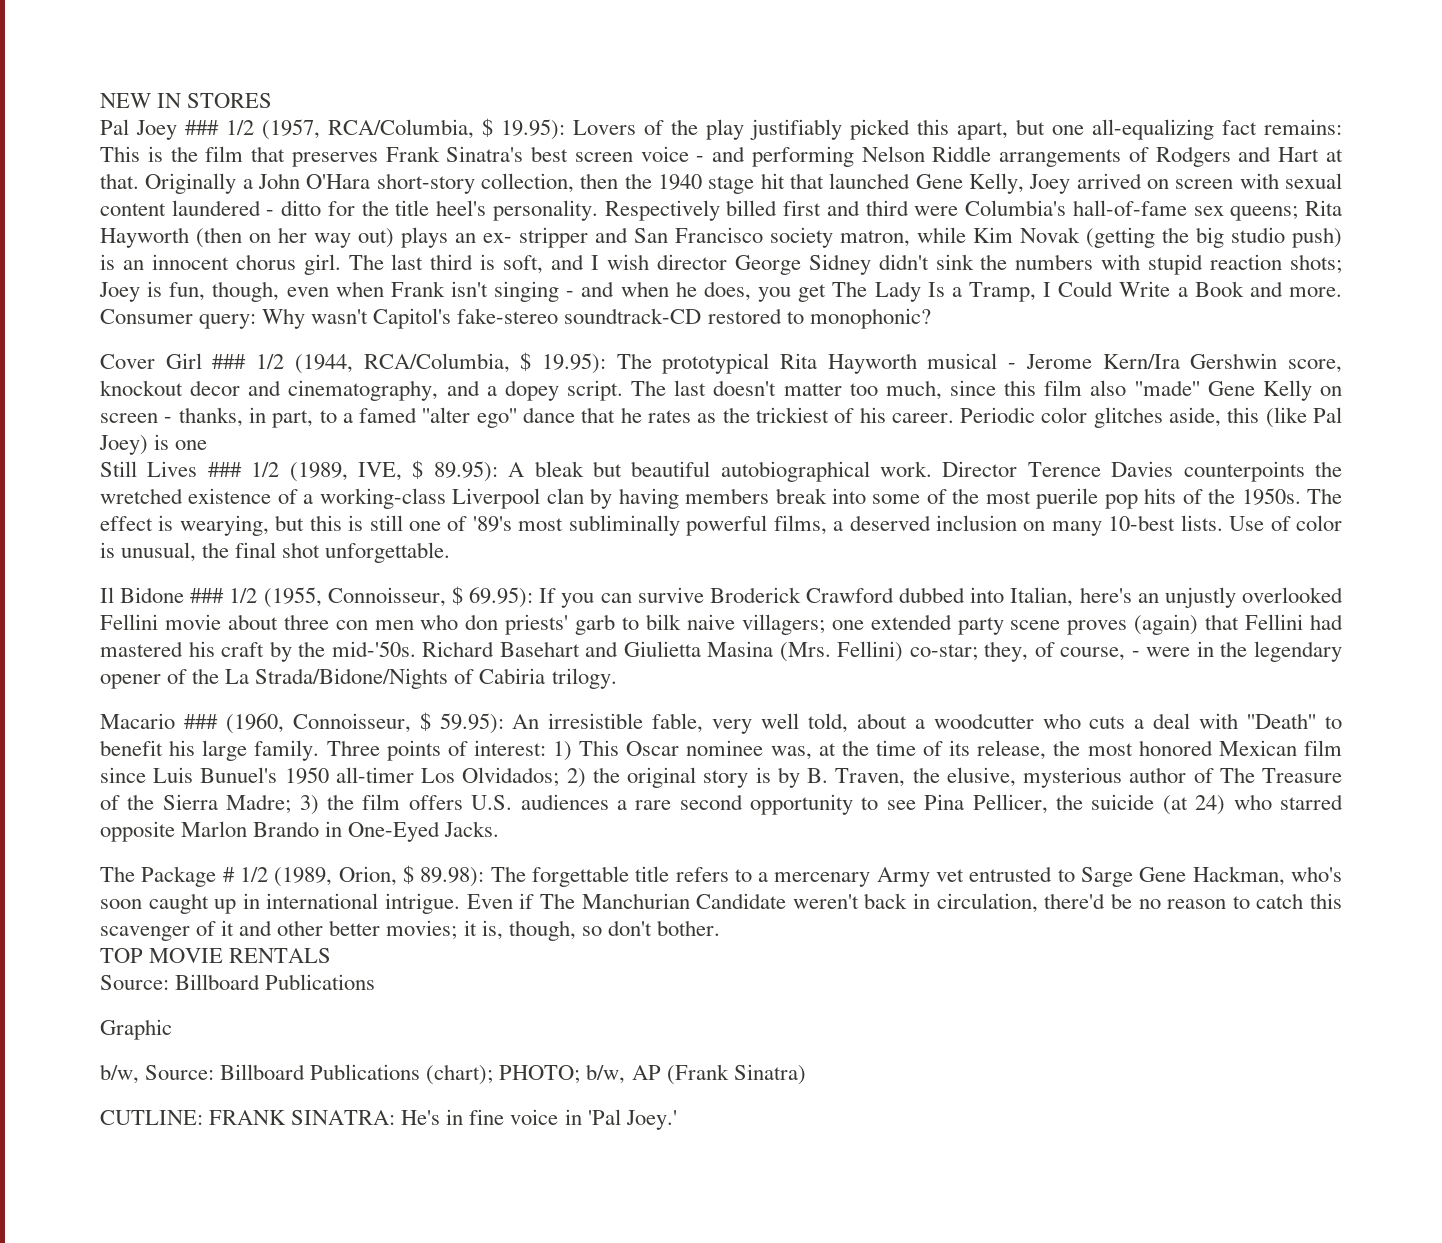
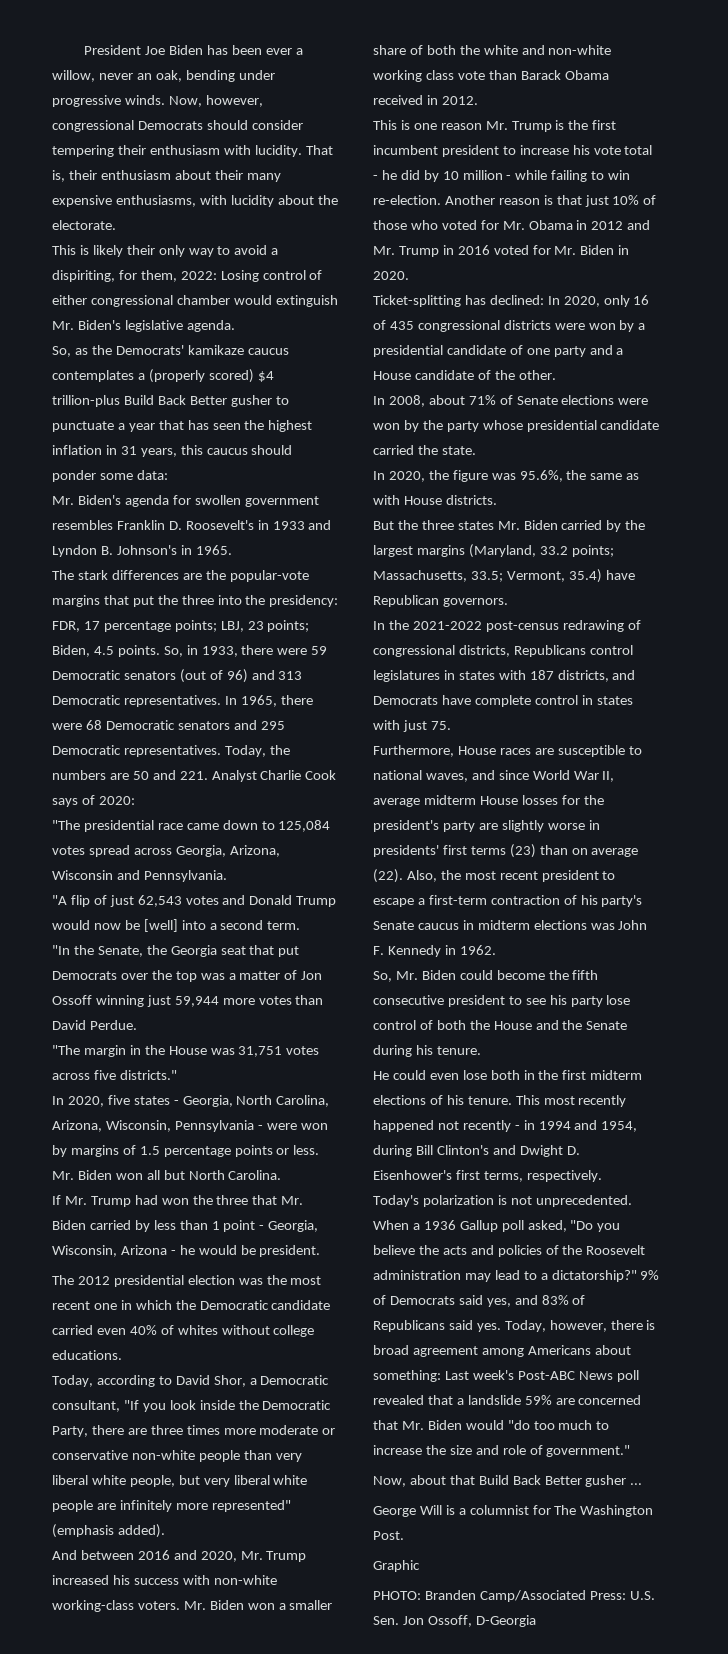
[100,93,273,108] [100,118,1342,140] [100,146,1344,167] [100,173,1342,194] [100,200,1342,221] [100,227,1342,248] [100,254,1342,275] [99,281,1342,302] [100,308,931,329] [100,352,1343,374] [100,380,1342,401] [100,407,1342,428] [99,434,208,455] [100,460,1342,482] [100,488,1343,509] [100,515,1342,536] [100,542,451,563] [100,586,1343,608] [100,614,1343,635] [100,641,1343,662] [100,668,617,689] [100,712,1343,734] [100,740,1343,761] [100,767,1342,788] [100,794,1343,815] [100,821,500,842] [100,865,1343,887] [100,893,1342,914] [100,920,720,941] [100,948,332,963] [100,974,376,990] [100,1019,172,1040] [100,1064,806,1085] [100,1109,677,1130] NEW IN STORES // Pal Joey ### 1/2 (1957, RCA/Columbia, $ 19.95): Lovers of the play justifiably picked this apart, but one all-equalizing fact remains: This is the film that preserves Frank Sinatra's best screen voice - and performing Nelson Riddle arrangements of Rodgers and Hart at that. Originally a John O'Hara short-story collection, then the 1940 stage hit that launched Gene Kelly, Joey arrived on screen with sexual content laundered - ditto for the title heel's personality. Respectively billed first and third were Columbia's hall-of-fame sex queens; Rita Hayworth (then on her way out) plays an ex- stripper and San Francisco society matron, while Kim Novak (getting the big studio push) is an innocent chorus girl. The last third is soft, and I wish director George Sidney didn't sink the numbers with stupid reaction shots; Joey is fun, though, even when Frank isn't singing - and when he does, you get The Lady Is a Tramp, I Could Write a Book and more. Consumer query: Why wasn't Capitol's fake-stereo soundtrack-CD restored to monophonic? // Cover Girl ### 1/2 (1944, RCA/Columbia, $ 19.95): The prototypical Rita Hayworth musical - Jerome Kern/Ira Gershwin score, knockout decor and cinematography, and a dopey script. The last doesn't matter too much, since this film also ''made'' Gene Kelly on screen - thanks, in part, to a famed ''alter ego'' dance that he rates as the trickiest of his career. Periodic color glitches aside, this (like Pal Joey) is one // Still Lives ### 1/2 (1989, IVE, $ 89.95): A bleak but beautiful autobiographical work. Director Terence Davies counterpoints the wretched existence of a working-class Liverpool clan by having members break into some of the most puerile pop hits of the 1950s. The effect is wearying, but this is still one of '89's most subliminally powerful films, a deserved inclusion on many 10-best lists. Use of color is unusual, the final shot unforgettable. // Il Bidone ### 1/2 (1955, Connoisseur, $ 69.95): If you can survive Broderick Crawford dubbed into Italian, here's an unjustly overlooked Fellini movie about three con men who don priests' garb to bilk naive villagers; one extended party scene proves (again) that Fellini had mastered his craft by the mid-'50s. Richard Basehart and Giulietta Masina (Mrs. Fellini) co-star; they, of course, - were in the legendary opener of the La Strada/Bidone/Nights of Cabiria trilogy. // Macario ### (1960, Connoisseur, $ 59.95): An irresistible fable, very well told, about a woodcutter who cuts a deal with ''Death'' to benefit his large family. Three points of interest: 1) This Oscar nominee was, at the time of its release, the most honored Mexican film since Luis Bunuel's 1950 all-timer Los Olvidados; 2) the original story is by B. Traven, the elusive, mysterious author of The Treasure of the Sierra Madre; 3) the film offers U.S. audiences a rare second opportunity to see Pina Pellicer, the suicide (at 24) who starred opposite Marlon Brando in One-Eyed Jacks. // The Package # 1/2 (1989, Orion, $ 89.98): The forgettable title refers to a mercenary Army vet entrusted to Sarge Gene Hackman, who's soon caught up in international intrigue. Even if The Manchurian Candidate weren't back in circulation, there'd be no reason to catch this scavenger of it and other better movies; it is, though, so don't bother. // TOP MOVIE RENTALS // Source: Billboard Publications // Graphic // b/w, Source: Billboard Publications (chart); PHOTO; b/w, AP (Frank Sinatra) // CUTLINE: FRANK SINATRA: He's in fine voice in 'Pal Joey.' -> [84,45,303,55] [52,70,275,82] [52,95,263,107] [52,120,303,132] [52,145,333,157] [52,170,281,182] [52,195,338,207] [52,220,116,230] [52,245,279,257] [52,270,323,282] [52,295,338,307] [52,320,235,332] [52,345,289,357] [52,369,274,383] [52,395,289,407] [52,420,313,432] [52,445,293,457] [52,470,168,482] [52,495,319,507] [52,520,332,530] [52,545,232,557] [52,570,309,582] [52,595,339,607] [52,620,310,632] [52,645,328,657] [52,669,303,683] [52,695,313,707] [52,720,285,730] [52,745,290,757] [52,770,337,782] [52,795,135,807] [52,820,331,832] [52,845,280,857] [52,870,227,882] [52,895,337,907] [52,919,301,932] [52,945,300,957] [52,970,323,982] [52,995,324,1007] [52,1020,137,1030] [52,1045,320,1057] [52,1070,177,1080] [52,1095,330,1107] [52,1120,328,1132] [52,1145,320,1157] [52,1170,282,1180] [52,1195,304,1207] [52,1220,319,1232] [52,1245,321,1257] [52,1275,322,1287] [52,1300,331,1310] [52,1325,315,1337] [52,1350,122,1360] [52,1375,330,1387] [52,1400,332,1412] [52,1425,336,1437] [52,1450,302,1462] [52,1475,308,1487] [52,1500,291,1512] [52,1524,165,1538] [52,1550,307,1562] [52,1575,277,1585] [52,1600,333,1612] [373,45,612,55] [373,70,609,82] [373,95,478,105] [373,120,617,132] [373,145,653,157] [373,170,631,182] [373,195,657,207] [373,220,651,230] [373,245,630,257] [373,271,409,280] [373,295,650,307] [373,320,646,332] [373,345,624,357] [373,370,556,380] [373,395,649,407] [373,420,660,432] [373,445,476,455] [373,470,640,482] [373,495,497,505] [373,520,646,532] [373,544,614,558] [373,569,635,583] [373,595,508,607] [373,620,641,632] [373,645,633,657] [373,670,636,682] [373,695,633,707] [373,720,451,732] [373,745,642,757] [373,770,615,782] [373,795,604,807] [373,820,600,832] [373,844,639,858] [373,869,616,883] [373,895,643,907] [373,920,648,930] [373,945,496,957] [373,970,599,982] [373,995,631,1007] [373,1020,628,1030] [373,1045,481,1057] [373,1070,643,1080] [373,1095,627,1107] [373,1120,638,1132] [373,1145,580,1157] [373,1170,602,1182] [373,1195,632,1207] [373,1220,621,1232] [373,1245,646,1257] [373,1270,660,1282] [373,1295,586,1307] [373,1320,656,1332] [373,1345,631,1357] [373,1370,639,1382] [373,1395,642,1405] [373,1420,610,1430] [373,1445,631,1457] [373,1475,643,1487] [373,1505,654,1517] [373,1531,404,1540] [373,1560,420,1572] [373,1590,655,1602] [373,1615,536,1627] President Joe Biden has been ever a willow, never an oak, bending under progressive winds. Now, however, congressional Democrats should consider tempering their enthusiasm with lucidity. That is, their enthusiasm about their many expensive enthusiasms, with lucidity about the electorate. // This is likely their only way to avoid a dispiriting, for them, 2022: Losing control of either congressional chamber would extinguish Mr. Biden's legislative agenda. // So, as the Democrats' kamikaze caucus contemplates a (properly scored) $4 trillion-plus Build Back Better gusher to punctuate a year that has seen the highest inflation in 31 years, this caucus should ponder some data: // Mr. Biden's agenda for swollen government resembles Franklin D. Roosevelt's in 1933 and Lyndon B. Johnson's in 1965. // The stark differences are the popular-vote margins that put the three into the presidency: FDR, 17 percentage points; LBJ, 23 points; Biden, 4.5 points. So, in 1933, there were 59 Democratic senators (out of 96) and 313 Democratic representatives. In 1965, there were 68 Democratic senators and 295 Democratic representatives. Today, the numbers are 50 and 221. Analyst Charlie Cook says of 2020: // "The presidential race came down to 125,084 votes spread across Georgia, Arizona, Wisconsin and Pennsylvania. // "A flip of just 62,543 votes and Donald Trump would now be [well] into a second term. // "In the Senate, the Georgia seat that put Democrats over the top was a matter of Jon Ossoff winning just 59,944 more votes than David Perdue. // "The margin in the House was 31,751 votes across five districts." // In 2020, five states - Georgia, North Carolina, Arizona, Wisconsin, Pennsylvania - were won by margins of 1.5 percentage points or less. Mr. Biden won all but North Carolina. // If Mr. Trump had won the three that Mr. Biden carried by less than 1 point - Georgia, Wisconsin, Arizona - he would be president. // The 2012 presidential election was the most recent one in which the Democratic candidate carried even 40% of whites without college educations. // Today, according to David Shor, a Democratic consultant, "If you look inside the Democratic Party, there are three times more moderate or conservative non-white people than very liberal white people, but very liberal white people are infinitely more represented" (emphasis added). // And between 2016 and 2020, Mr. Trump increased his success with non-white working-class voters. Mr. Biden won a smaller share of both the white and non-white working class vote than Barack Obama received in 2012. // This is one reason Mr. Trump is the first incumbent president to increase his vote total - he did by 10 million - while failing to win re-election. Another reason is that just 10% of those who voted for Mr. Obama in 2012 and Mr. Trump in 2016 voted for Mr. Biden in 2020. // Ticket-splitting has declined: In 2020, only 16 of 435 congressional districts were won by a presidential candidate of one party and a House candidate of the other. // In 2008, about 71% of Senate elections were won by the party whose presidential candidate carried the state. // In 2020, the figure was 95.6%, the same as with House districts. // But the three states Mr. Biden carried by the largest margins (Maryland, 33.2 points; Massachusetts, 33.5; Vermont, 35.4) have Republican governors. // In the 2021-2022 post-census redrawing of congressional districts, Republicans control legislatures in states with 187 districts, and Democrats have complete control in states with just 75. // Furthermore, House races are susceptible to national waves, and since World War II, average midterm House losses for the president's party are slightly worse in presidents' first terms (23) than on average (22). Also, the most recent president to escape a first-term contraction of his party's Senate caucus in midterm elections was John F. Kennedy in 1962. // So, Mr. Biden could become the fifth consecutive president to see his party lose control of both the House and the Senate during his tenure. // He could even lose both in the first midterm elections of his tenure. This most recently happened not recently - in 1994 and 1954, during Bill Clinton's and Dwight D. Eisenhower's first terms, respectively. // Today's polarization is not unprecedented. When a 1936 Gallup poll asked, "Do you believe the acts and policies of the Roosevelt administration may lead to a dictatorship?" 9% of Democrats said yes, and 83% of Republicans said yes. Today, however, there is broad agreement among Americans about something: Last week's Post-ABC News poll revealed that a landslide 59% are concerned that Mr. Biden would "do too much to increase the size and role of government." // Now, about that Build Back Better gusher ... // George Will is a columnist for The Washington Post. // Graphic // PHOTO: Branden Camp/Associated Press: U.S. Sen. Jon Ossoff, D-Georgia

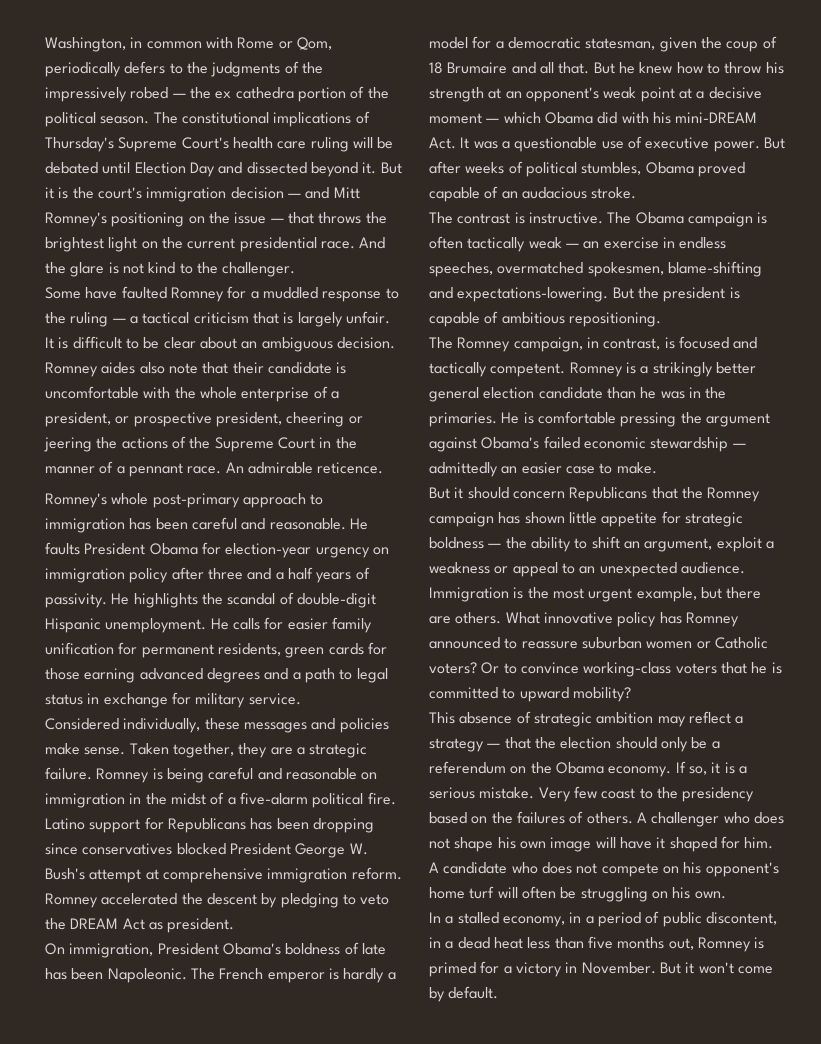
[84,45,303,55] [52,70,275,82] [52,95,263,107] [52,120,303,132] [52,145,333,157] [52,170,281,182] [52,195,338,207] [52,220,116,230] [52,245,279,257] [52,270,323,282] [52,295,338,307] [52,320,235,332] [52,345,289,357] [52,369,274,383] [52,395,289,407] [52,420,313,432] [52,445,293,457] [52,470,168,482] [52,495,319,507] [52,520,332,530] [52,545,232,557] [52,570,309,582] [52,595,339,607] [52,620,310,632] [52,645,328,657] [52,669,303,683] [52,695,313,707] [52,720,285,730] [52,745,290,757] [52,770,337,782] [52,795,135,807] [52,820,331,832] [52,845,280,857] [52,870,227,882] [52,895,337,907] [52,919,301,932] [52,945,300,957] [52,970,323,982] [52,995,324,1007] [52,1020,137,1030] [52,1045,320,1057] [52,1070,177,1080] [52,1095,330,1107] [52,1120,328,1132] [52,1145,320,1157] [52,1170,282,1180] [52,1195,304,1207] [52,1220,319,1232] [52,1245,321,1257] [52,1275,322,1287] [52,1300,331,1310] [52,1325,315,1337] [52,1350,122,1360] [52,1375,330,1387] [52,1400,332,1412] [52,1425,336,1437] [52,1450,302,1462] [52,1475,308,1487] [52,1500,291,1512] [52,1524,165,1538] [52,1550,307,1562] [52,1575,277,1585] [52,1600,333,1612] [373,45,612,55] [373,70,609,82] [373,95,478,105] [373,120,617,132] [373,145,653,157] [373,170,631,182] [373,195,657,207] [373,220,651,230] [373,245,630,257] [373,271,409,280] [373,295,650,307] [373,320,646,332] [373,345,624,357] [373,370,556,380] [373,395,649,407] [373,420,660,432] [373,445,476,455] [373,470,640,482] [373,495,497,505] [373,520,646,532] [373,544,614,558] [373,569,635,583] [373,595,508,607] [373,620,641,632] [373,645,633,657] [373,670,636,682] [373,695,633,707] [373,720,451,732] [373,745,642,757] [373,770,615,782] [373,795,604,807] [373,820,600,832] [373,844,639,858] [373,869,616,883] [373,895,643,907] [373,920,648,930] [373,945,496,957] [373,970,599,982] [373,995,631,1007] [373,1020,628,1030] [373,1045,481,1057] [373,1070,643,1080] [373,1095,627,1107] [373,1120,638,1132] [373,1145,580,1157] [373,1170,602,1182] [373,1195,632,1207] [373,1220,621,1232] [373,1245,646,1257] [373,1270,660,1282] [373,1295,586,1307] [373,1320,656,1332] [373,1345,631,1357] [373,1370,639,1382] [373,1395,642,1405] [373,1420,610,1430] [373,1445,631,1457] [373,1475,643,1487] [373,1505,654,1517] [373,1531,404,1540] [373,1560,420,1572] [373,1590,655,1602] [373,1615,536,1627] President Joe Biden has been ever a willow, never an oak, bending under progressive winds. Now, however, congressional Democrats should consider tempering their enthusiasm with lucidity. That is, their enthusiasm about their many expensive enthusiasms, with lucidity about the electorate. // This is likely their only way to avoid a dispiriting, for them, 2022: Losing control of either congressional chamber would extinguish Mr. Biden's legislative agenda. // So, as the Democrats' kamikaze caucus contemplates a (properly scored) $4 trillion-plus Build Back Better gusher to punctuate a year that has seen the highest inflation in 31 years, this caucus should ponder some data: // Mr. Biden's agenda for swollen government resembles Franklin D. Roosevelt's in 1933 and Lyndon B. Johnson's in 1965. // The stark differences are the popular-vote margins that put the three into the presidency: FDR, 17 percentage points; LBJ, 23 points; Biden, 4.5 points. So, in 1933, there were 59 Democratic senators (out of 96) and 313 Democratic representatives. In 1965, there were 68 Democratic senators and 295 Democratic representatives. Today, the numbers are 50 and 221. Analyst Charlie Cook says of 2020: // "The presidential race came down to 125,084 votes spread across Georgia, Arizona, Wisconsin and Pennsylvania. // "A flip of just 62,543 votes and Donald Trump would now be [well] into a second term. // "In the Senate, the Georgia seat that put Democrats over the top was a matter of Jon Ossoff winning just 59,944 more votes than David Perdue. // "The margin in the House was 31,751 votes across five districts." // In 2020, five states - Georgia, North Carolina, Arizona, Wisconsin, Pennsylvania - were won by margins of 1.5 percentage points or less. Mr. Biden won all but North Carolina. // If Mr. Trump had won the three that Mr. Biden carried by less than 1 point - Georgia, Wisconsin, Arizona - he would be president. // The 2012 presidential election was the most recent one in which the Democratic candidate carried even 40% of whites without college educations. // Today, according to David Shor, a Democratic consultant, "If you look inside the Democratic Party, there are three times more moderate or conservative non-white people than very liberal white people, but very liberal white people are infinitely more represented" (emphasis added). // And between 2016 and 2020, Mr. Trump increased his success with non-white working-class voters. Mr. Biden won a smaller share of both the white and non-white working class vote than Barack Obama received in 2012. // This is one reason Mr. Trump is the first incumbent president to increase his vote total - he did by 10 million - while failing to win re-election. Another reason is that just 10% of those who voted for Mr. Obama in 2012 and Mr. Trump in 2016 voted for Mr. Biden in 2020. // Ticket-splitting has declined: In 2020, only 16 of 435 congressional districts were won by a presidential candidate of one party and a House candidate of the other. // In 2008, about 71% of Senate elections were won by the party whose presidential candidate carried the state. // In 2020, the figure was 95.6%, the same as with House districts. // But the three states Mr. Biden carried by the largest margins (Maryland, 33.2 points; Massachusetts, 33.5; Vermont, 35.4) have Republican governors. // In the 2021-2022 post-census redrawing of congressional districts, Republicans control legislatures in states with 187 districts, and Democrats have complete control in states with just 75. // Furthermore, House races are susceptible to national waves, and since World War II, average midterm House losses for the president's party are slightly worse in presidents' first terms (23) than on average (22). Also, the most recent president to escape a first-term contraction of his party's Senate caucus in midterm elections was John F. Kennedy in 1962. // So, Mr. Biden could become the fifth consecutive president to see his party lose control of both the House and the Senate during his tenure. // He could even lose both in the first midterm elections of his tenure. This most recently happened not recently - in 1994 and 1954, during Bill Clinton's and Dwight D. Eisenhower's first terms, respectively. // Today's polarization is not unprecedented. When a 1936 Gallup poll asked, "Do you believe the acts and policies of the Roosevelt administration may lead to a dictatorship?" 9% of Democrats said yes, and 83% of Republicans said yes. Today, however, there is broad agreement among Americans about something: Last week's Post-ABC News poll revealed that a landslide 59% are concerned that Mr. Biden would "do too much to increase the size and role of government." // Now, about that Build Back Better gusher ... // George Will is a columnist for The Washington Post. // Graphic // PHOTO: Branden Camp/Associated Press: U.S. Sen. Jon Ossoff, D-Georgia -> [45,37,332,52] [45,61,323,77] [45,86,389,102] [45,111,370,127] [45,137,394,152] [45,162,402,177] [45,187,360,202] [45,212,387,227] [45,237,386,252] [45,262,296,277] [45,286,399,302] [45,311,390,327] [45,336,395,352] [45,362,347,377] [45,386,339,402] [45,412,363,427] [44,436,357,452] [45,461,384,477] [45,493,324,508] [45,517,368,533] [45,542,389,558] [45,567,370,583] [45,592,376,608] [45,617,372,633] [45,642,387,658] [45,668,388,683] [45,692,301,708] [45,718,389,733] [45,743,368,758] [45,767,378,783] [45,792,396,808] [45,817,374,833] [45,843,368,858] [45,867,402,883] [45,893,390,908] [45,918,235,933] [45,942,386,958] [45,968,396,983] [429,36,777,52] [429,62,784,74] [429,87,762,102] [429,112,758,124] [429,136,785,152] [429,161,745,177] [429,186,637,202] [429,212,768,227] [429,236,727,252] [429,261,762,277] [429,287,740,302] [429,311,661,327] [429,336,758,352] [429,362,756,377] [429,387,727,402] [429,411,770,427] [429,436,746,452] [429,462,657,477] [429,487,761,502] [429,511,743,527] [429,536,774,552] [429,562,745,577] [429,587,762,602] [429,612,739,627] [429,637,768,649] [429,662,782,677] [429,687,631,702] [429,711,744,727] [429,737,720,752] [429,761,747,777] [429,786,755,802] [429,811,784,827] [429,836,774,852] [429,862,779,877] [429,886,726,902] [429,911,777,927] [429,936,765,952] [429,961,773,977] [429,986,499,1002] Washington, in common with Rome or Qom, periodically defers to the judgments of the impressively robed — the ex cathedra portion of the political season. The constitutional implications of Thursday's Supreme Court's health care ruling will be debated until Election Day and dissected beyond it. But it is the court's immigration decision — and Mitt Romney's positioning on the issue — that throws the brightest light on the current presidential race. And the glare is not kind to the challenger. // Some have faulted Romney for a muddled response to the ruling — a tactical criticism that is largely unfair. It is difficult to be clear about an ambiguous decision. Romney aides also note that their candidate is uncomfortable with the whole enterprise of a president, or prospective president, cheering or jeering the actions of the Supreme Court in the manner of a pennant race. An admirable reticence. // Romney's whole post-primary approach to immigration has been careful and reasonable. He faults President Obama for election-year urgency on immigration policy after three and a half years of passivity. He highlights the scandal of double-digit Hispanic unemployment. He calls for easier family unification for permanent residents, green cards for those earning advanced degrees and a path to legal status in exchange for military service. // Considered individually, these messages and policies make sense. Taken together, they are a strategic failure. Romney is being careful and reasonable on immigration in the midst of a five-alarm political fire. Latino support for Republicans has been dropping since conservatives blocked President George W. Bush's attempt at comprehensive immigration reform. Romney accelerated the descent by pledging to veto the DREAM Act as president. // On immigration, President Obama's boldness of late has been Napoleonic. The French emperor is hardly a model for a democratic statesman, given the coup of 18 Brumaire and all that. But he knew how to throw his strength at an opponent's weak point at a decisive moment — which Obama did with his mini-DREAM Act. It was a questionable use of executive power. But after weeks of political stumbles, Obama proved capable of an audacious stroke. // The contrast is instructive. The Obama campaign is often tactically weak — an exercise in endless speeches, overmatched spokesmen, blame-shifting and expectations-lowering. But the president is capable of ambitious repositioning. // The Romney campaign, in contrast, is focused and tactically competent. Romney is a strikingly better general election candidate than he was in the primaries. He is comfortable pressing the argument against Obama's failed economic stewardship — admittedly an easier case to make. // But it should concern Republicans that the Romney campaign has shown little appetite for strategic boldness — the ability to shift an argument, exploit a weakness or appeal to an unexpected audience. Immigration is the most urgent example, but there are others. What innovative policy has Romney announced to reassure suburban women or Catholic voters? Or to convince working-class voters that he is committed to upward mobility? // This absence of strategic ambition may reflect a strategy — that the election should only be a referendum on the Obama economy. If so, it is a serious mistake. Very few coast to the presidency based on the failures of others. A challenger who does not shape his own image will have it shaped for him. A candidate who does not compete on his opponent's home turf will often be struggling on his own. // In a stalled economy, in a period of public discontent, in a dead heat less than five months out, Romney is primed for a victory in November. But it won't come by default.

